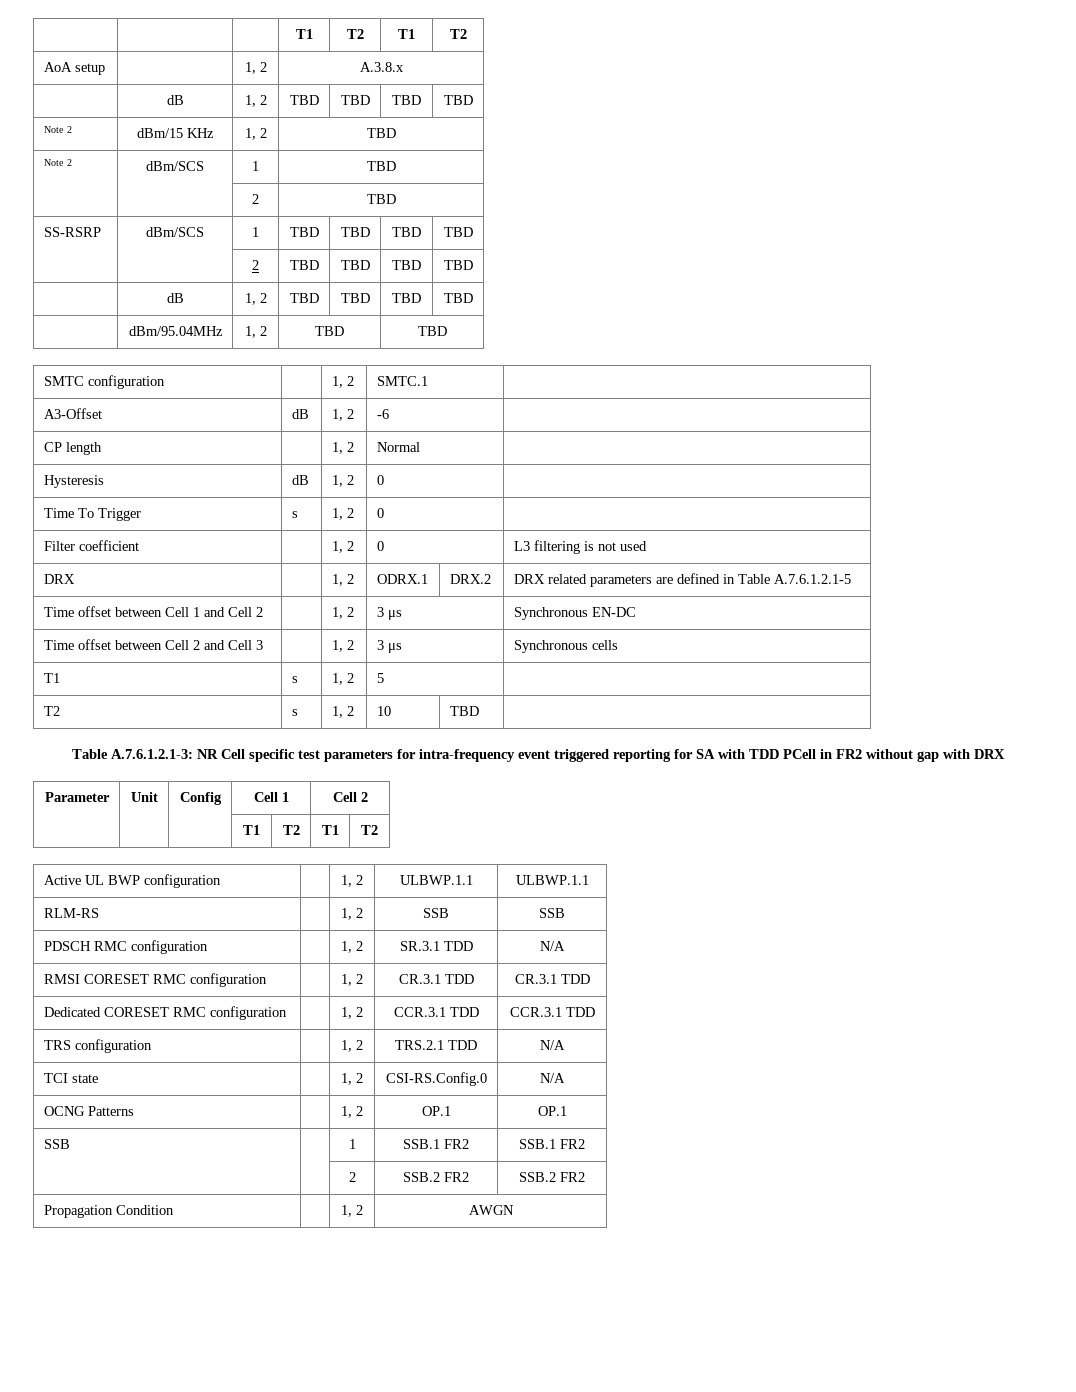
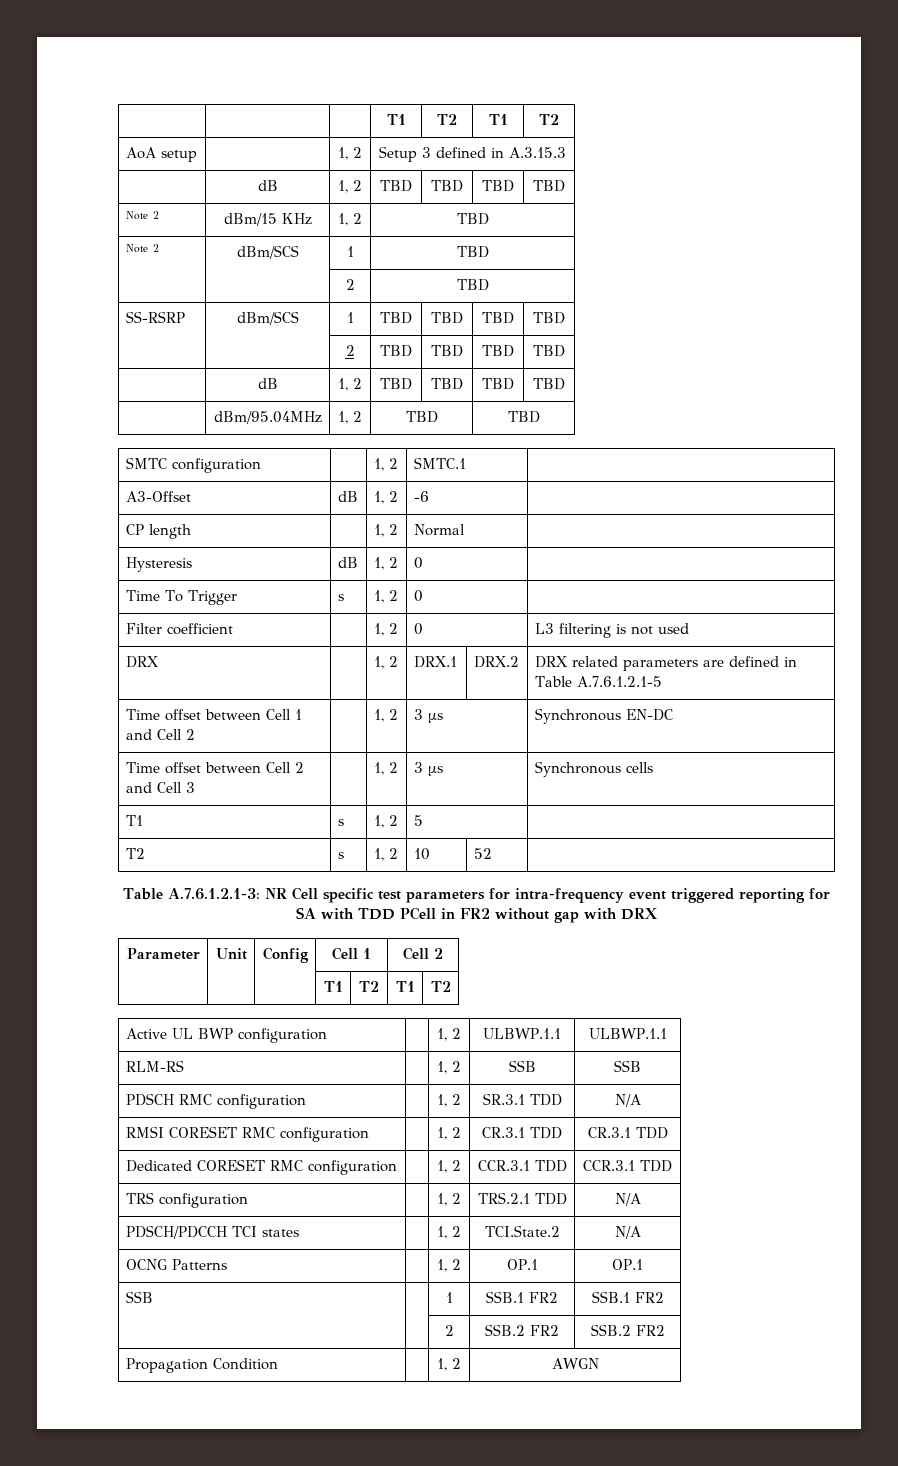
[359,62,404,72] A.3.8.x -> [379,146,566,162] Setup 3 defined in A.3.15.3
[376,574,428,584] ODRX.1 -> [413,656,457,668] DRX.1
[449,706,479,716] TBD -> [473,848,492,859] 52
[43,1073,98,1083] [341,1073,363,1085] [385,1072,487,1086] TCI state | | 1, 2 | CSI-RS.Config.0 -> [125,1225,299,1239] [437,1226,461,1239] [484,1225,560,1237] PDSCH/PDCCH TCI states | | 1, 2 | TCI.State.2

